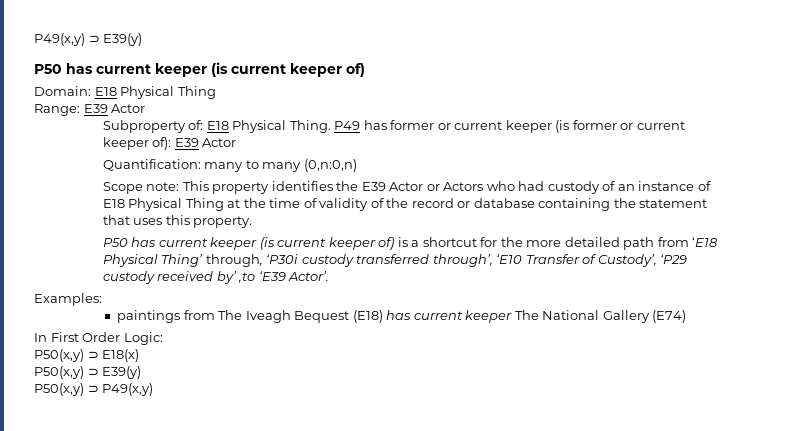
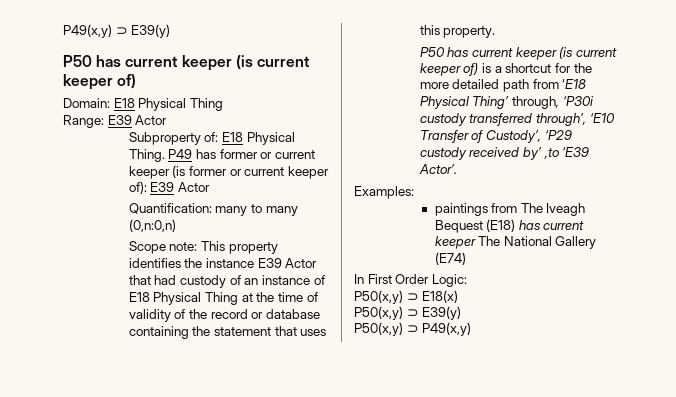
[361,181,515,191] E39 Actor or Actors who -> [205,258,318,268] [128,275,151,285] instance E39 Actor that

